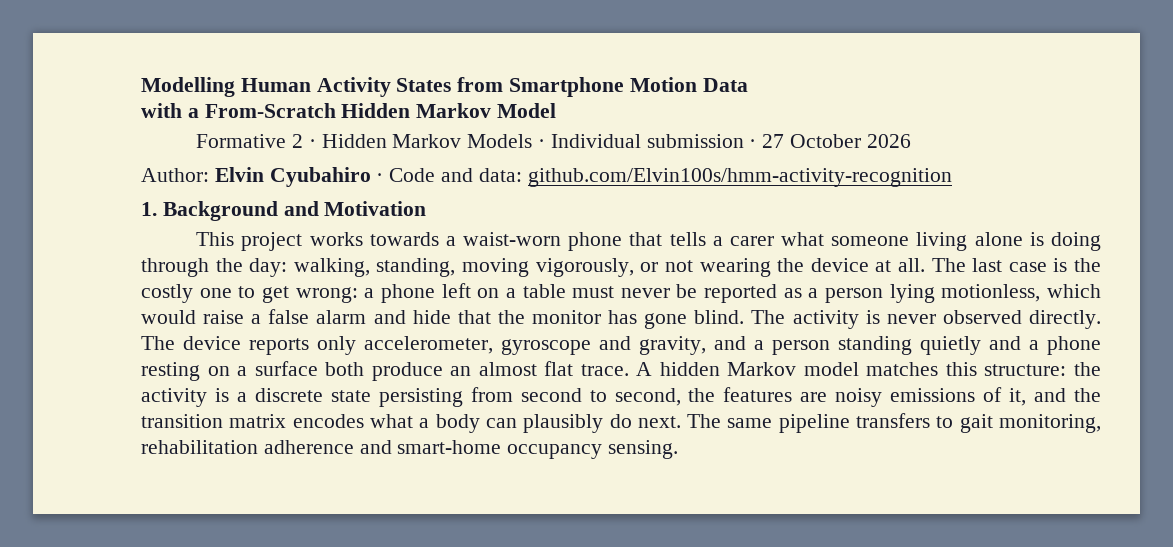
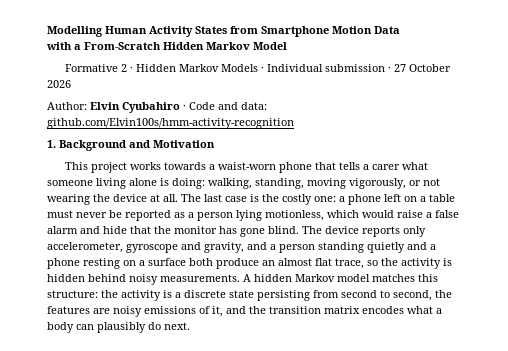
[1051,232,1101,251] [141,258,288,277] doing through the day: -> [172,178,205,189] doing:
[199,286,358,303] one to get wrong: -> [314,196,336,202] one:
[792,310,1101,329] [141,336,175,350] activity is never observed directly. The -> (322, 230) none
[580,364,629,376] trace. -> [335,258,452,269] [47,274,240,285] trace, so the activity is hidden behind noisy measurements.
[687,413,1101,433] [141,440,679,459] The same pipeline transfers to gait monitoring, rehabilitation adherence and smart-home occupancy sensing. -> (190, 326) none

